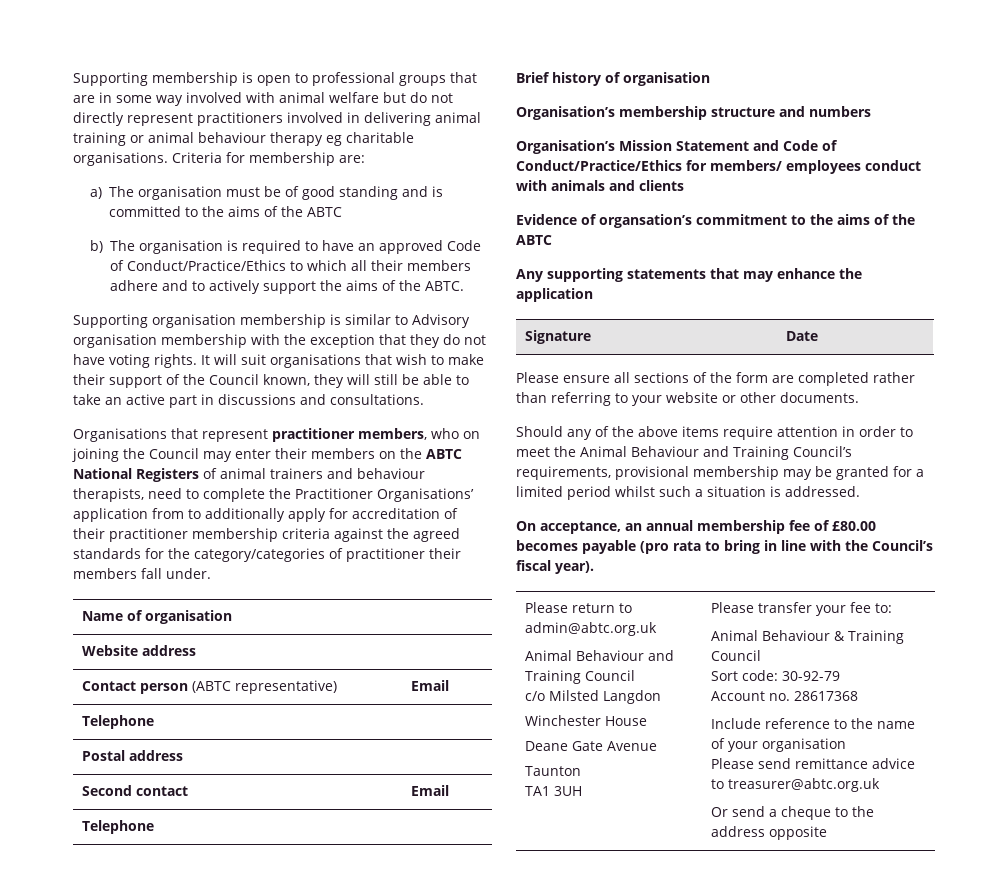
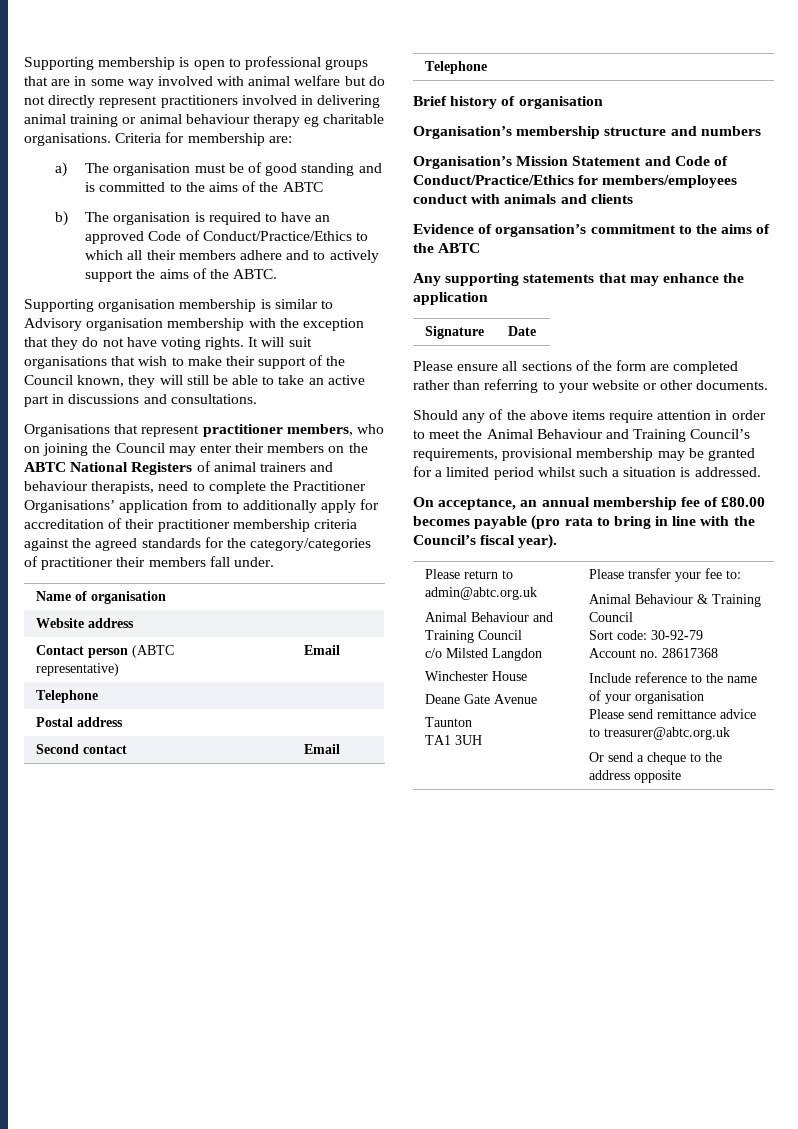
[710,160,861,174] members/ employees -> [602,175,738,188] members/employees

